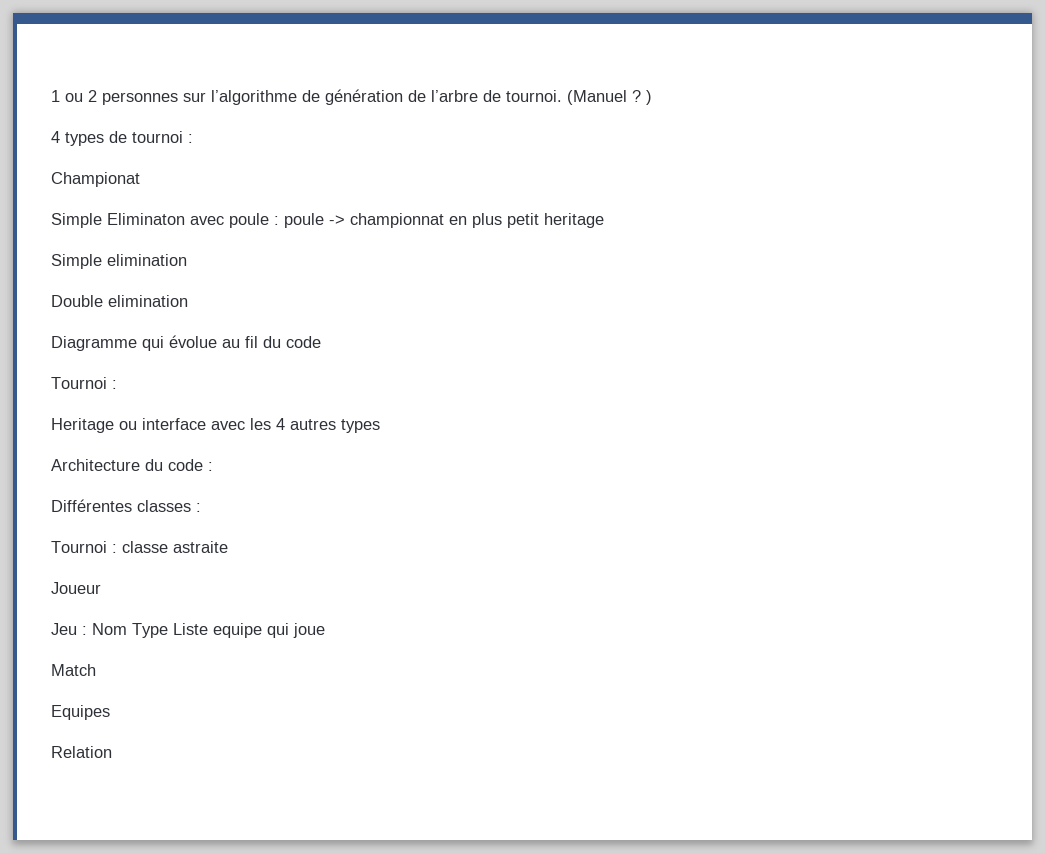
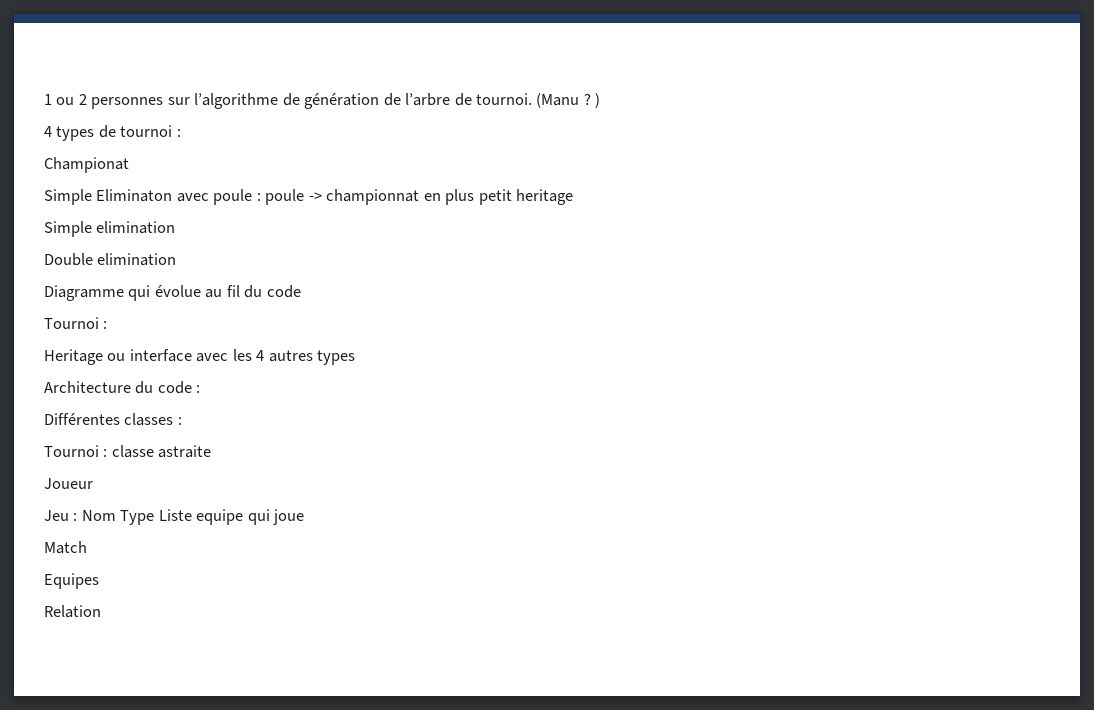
[567,90,627,105] (Manuel -> [536,93,580,108] (Manu

